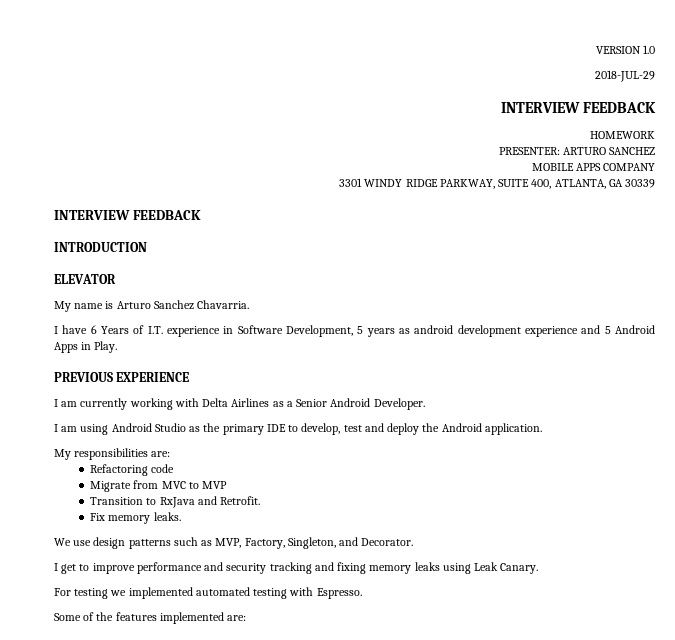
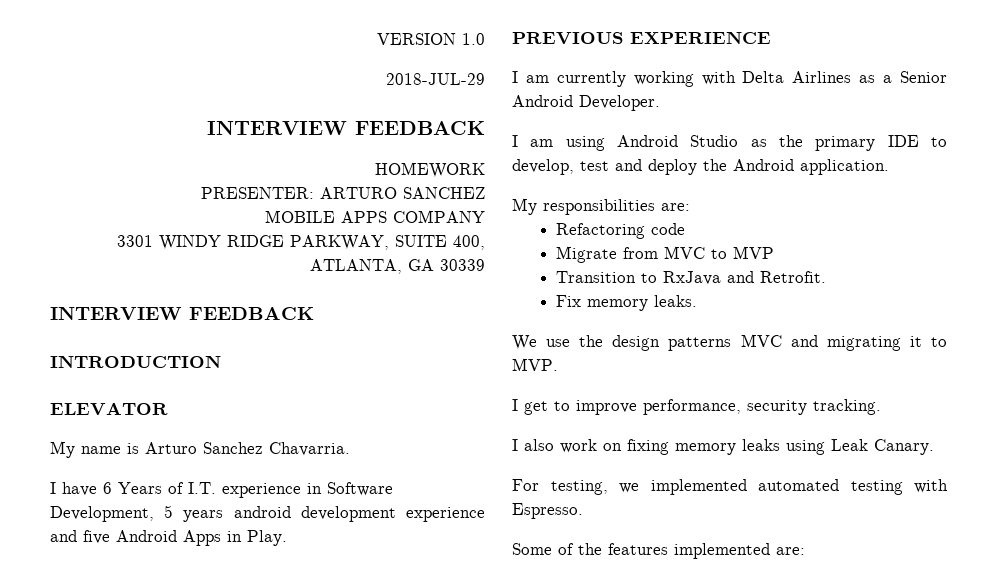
[398,328,410,334] as -> (224, 516) none
[604,326,611,334] 5 -> [83,530,110,544] five
(92, 543) none -> [579,335,604,347] the
[173,537,414,549] [54,562,334,574] such as MVP, Factory, Singleton, and Decorator. // I get to improve performance and security tracking and -> [740,334,947,351] [512,358,558,371] [512,399,881,415] [512,439,622,453] MVC and migrating it to MVP. // I get to improve performance, security tracking. // I also work on
[74,588,109,599] testing -> [550,480,608,495] testing,

